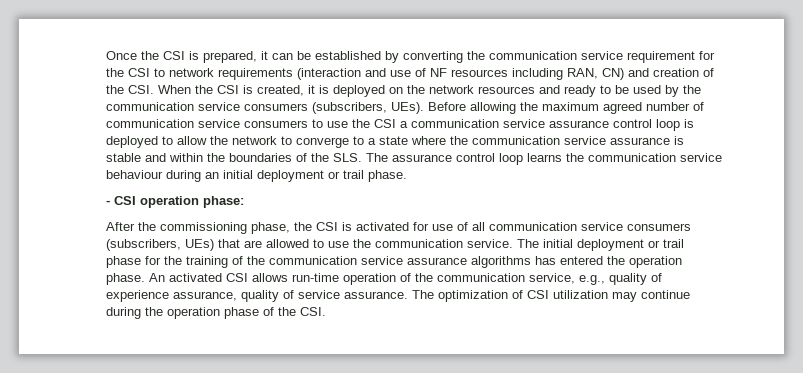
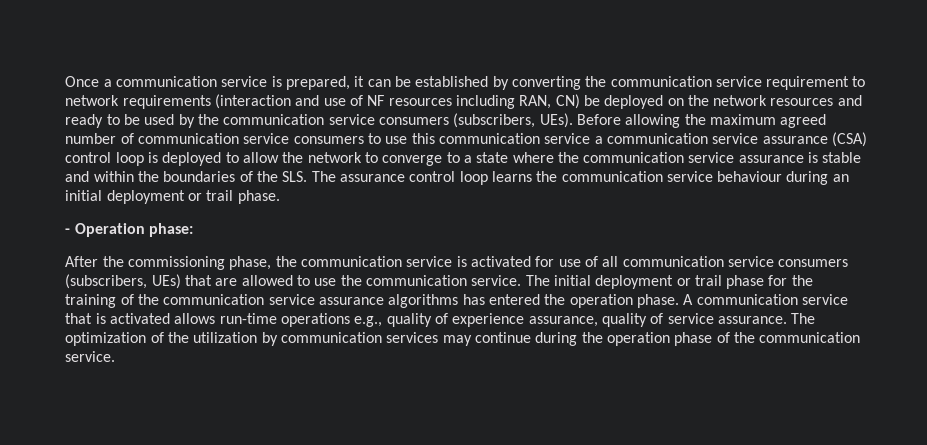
[140,51,185,60] the CSI -> [103,76,268,87] a communication service
[698,51,715,60] [105,68,150,77] for the CSI -> (850, 83) none
[627,68,714,77] [105,85,329,96] and creation of the CSI. When the CSI is created, it is -> [583,95,600,106] be
[351,119,396,128] the CSI -> [411,133,591,144] this communication service
(609, 124) none -> [831,132,867,147] (CSA)
[113,196,199,208] CSI operation -> [74,223,145,237] Operation
[315,222,338,231] CSI -> [300,256,453,267] communication service
[148,273,575,285] An activated CSI allows run-time operation of the communication service, -> [683,294,848,305] [65,313,350,327] A communication service that is activated allows run-time operations
[526,290,608,299] CSI utilization -> [167,332,439,346] the utilization by communication services
[299,307,326,316] CSI. -> [759,332,861,343] [65,351,116,362] communication service.

